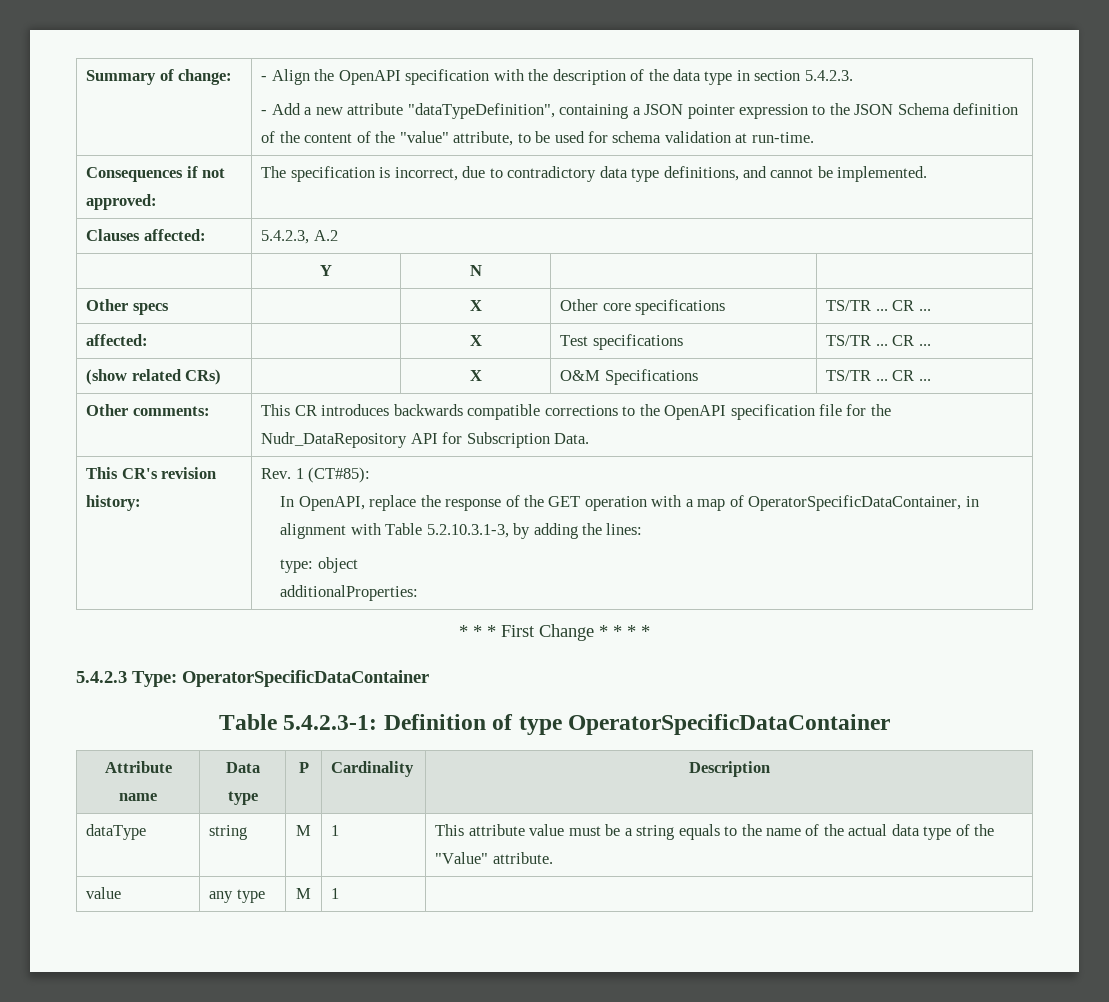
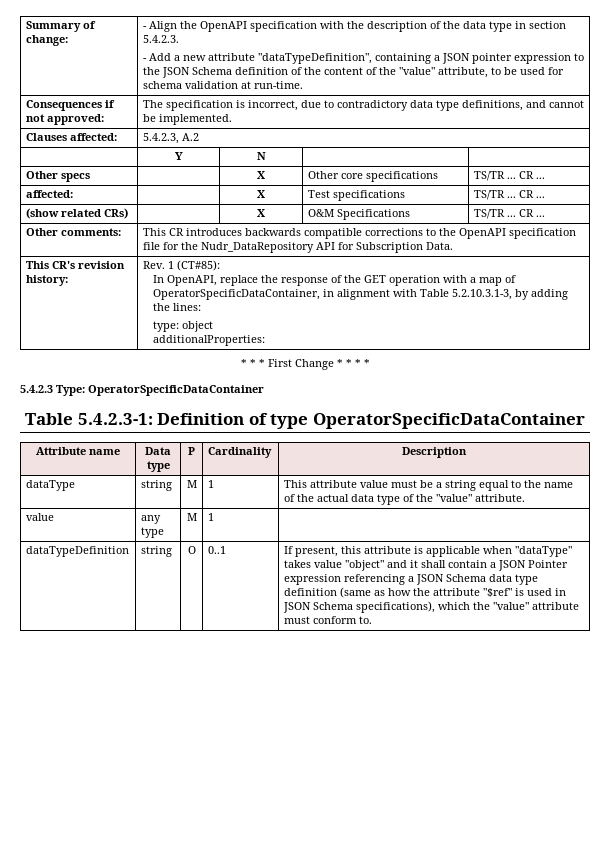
[678,824,720,840] equals -> [478,480,509,491] equal
[435,852,489,864] "Value" -> [435,494,472,502] "value"
(340, 893) none -> [25,546,129,557] [140,546,172,557] [187,546,196,554] [207,546,226,554] [283,546,572,557] [283,560,568,571] [283,574,538,585] [283,587,566,598] [282,601,579,613] [283,616,372,624] // dataTypeDefinition | string | O | 0..1 | If present, this attribute is applicable when "dataType" takes value "object" and it shall contain a JSON Pointer expression referencing a JSON Schema data type definition (same as how the attribute "$ref" is used in JSON Schema specifications), which the "value" attribute must conform to.

